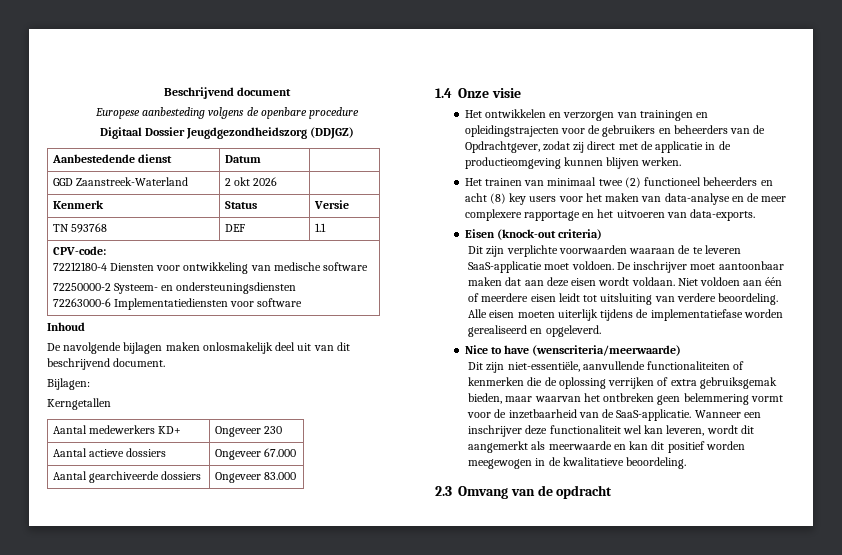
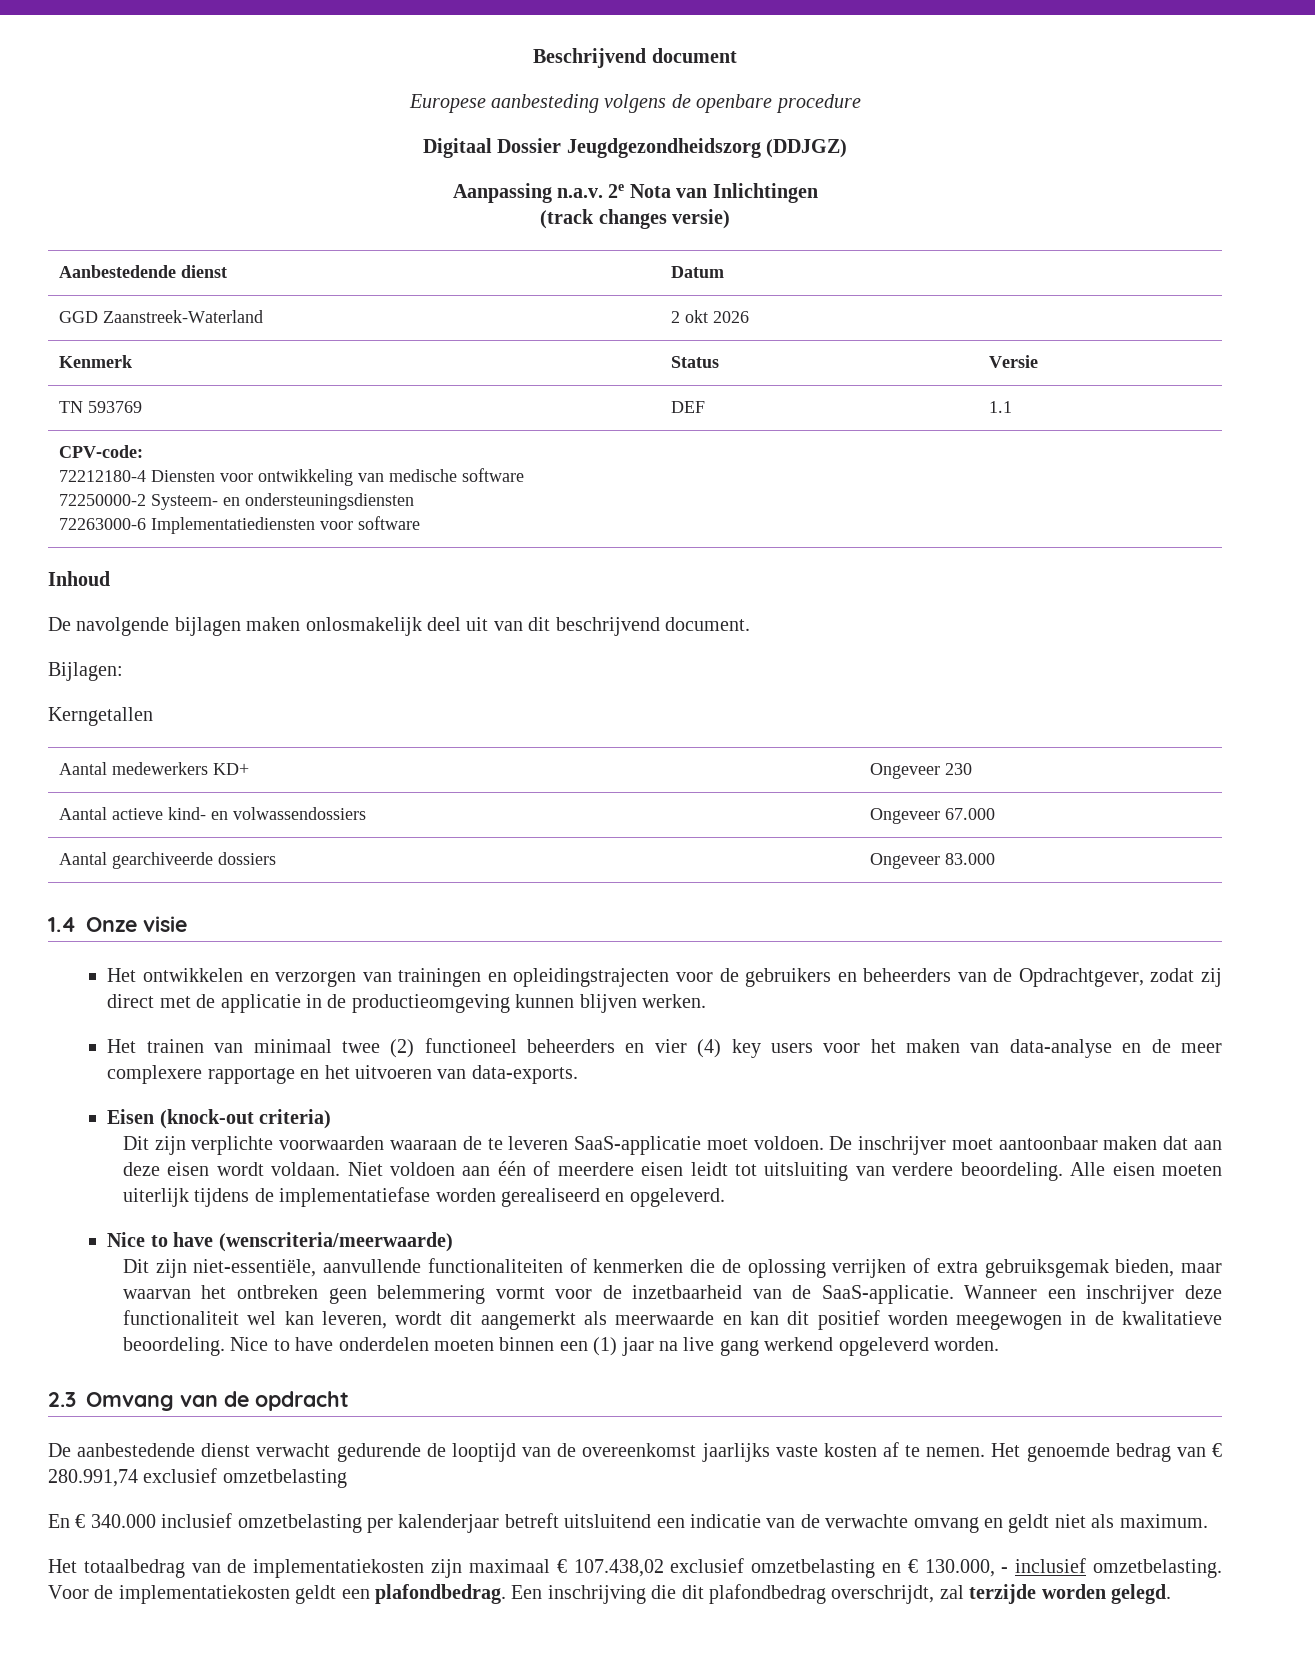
(355, 133) none -> [452,183,818,203] [540,209,730,229] // Aanpassing n.a.v. 2e Nota van Inlichtingen // (track changes versie)
[70,223,107,233] 593768 -> [87,401,142,413] 593769
[126,448,167,457] dossiers -> [167,807,366,820] kind- en volwassendossiers
[464,193,506,204] acht (8) -> [654,1039,722,1058] vier (4)
(687, 463) none -> [230,1337,999,1356] Nice to have onderdelen moeten binnen een (1) jaar na live gang werkend opgeleverd worden.
(613, 492) none -> [48,1442,1222,1462] [48,1468,347,1488] [48,1513,1208,1533] [48,1558,1222,1578] [48,1584,1171,1604] // De aanbestedende dienst verwacht gedurende de looptijd van de overeenkomst jaarlijks vaste kosten af te nemen. Het genoemde bedrag van € 280.991,74 exclusief omzetbelasting // En € 340.000 inclusief omzetbelasting per kalenderjaar betreft uitsluitend een indicatie van de verwachte omvang en geldt niet als maximum. // Het totaalbedrag van de implementatiekosten zijn maximaal € 107.438,02 exclusief omzetbelasting en € 130.000, - inclusief omzetbelasting. Voor de implementatiekosten geldt een plafondbedrag. Een inschrijving die dit plafondbedrag overschrijdt, zal terzijde worden gelegd.

